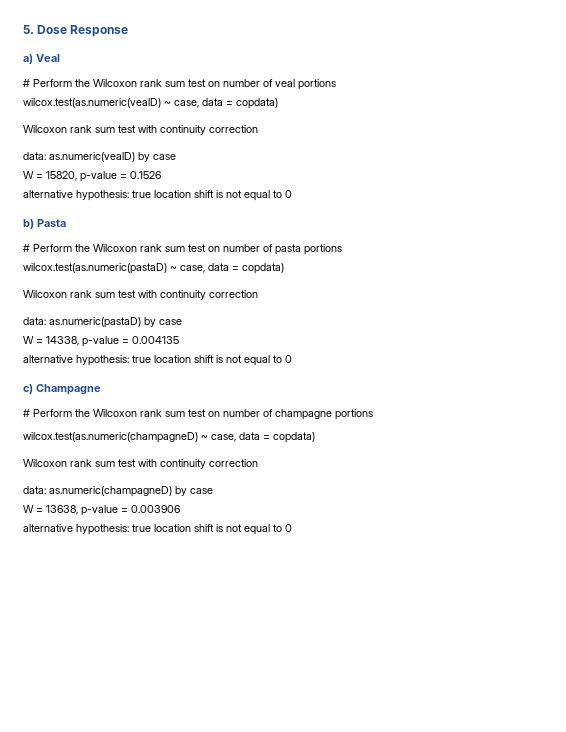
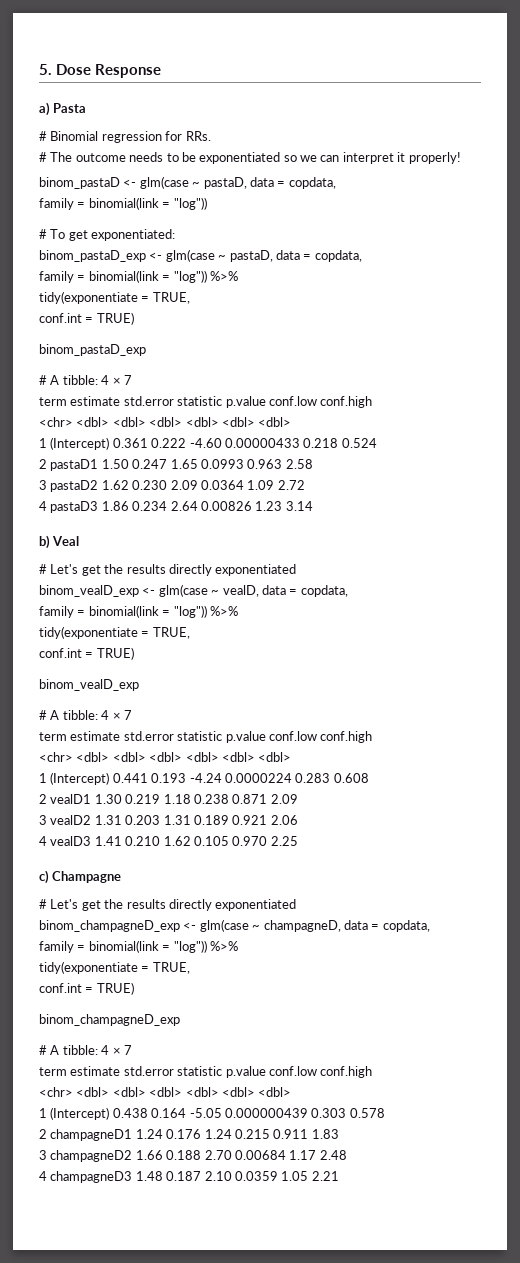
[36,54,60,62] [23,79,336,90] [23,98,278,109] [23,125,258,135] [23,152,176,162] [23,171,161,182] [23,190,292,201] [23,219,66,229] [23,244,342,255] [23,263,284,274] [23,290,258,300] [23,317,182,328] [23,336,179,347] [23,355,292,366] [23,384,101,395] [23,409,373,420] [23,432,315,443] [23,459,258,469] [23,486,213,497] [23,505,180,516] [23,524,292,535] Veal // # Perform the Wilcoxon rank sum test on number of veal portions // wilcox.test(as.numeric(vealD) ~ case, data = copdata) // Wilcoxon rank sum test with continuity correction // data: as.numeric(vealD) by case // W = 15820, p-value = 0.1526 // alternative hypothesis: true location shift is not equal to 0 // b) Pasta // # Perform the Wilcoxon rank sum test on number of pasta portions // wilcox.test(as.numeric(pastaD) ~ case, data = copdata) // Wilcoxon rank sum test with continuity correction // data: as.numeric(pastaD) by case // W = 14338, p-value = 0.004135 // alternative hypothesis: true location shift is not equal to 0 // c) Champagne // # Perform the Wilcoxon rank sum test on number of champagne portions // wilcox.test(as.numeric(champagneD) ~ case, data = copdata) // Wilcoxon rank sum test with continuity correction // data: as.numeric(champagneD) by case // W = 13638, p-value = 0.003906 // alternative hypothesis: true location shift is not equal to 0 -> [53,103,87,113] [39,131,211,143] [39,152,461,164] [39,176,336,189] [39,197,207,210] [39,229,176,241] [39,249,362,262] [39,270,238,283] [39,291,190,304] [39,312,134,325] [39,344,146,356] [39,375,132,385] [39,396,373,408] [39,417,292,427] [39,437,377,450] [39,459,313,471] [39,480,305,492] [39,501,313,513] [39,535,80,549] [39,564,297,576] [39,584,348,597] [39,605,238,618] [39,626,190,639] [39,647,134,660] [39,679,139,691] [39,710,132,720] [39,731,373,743] [39,752,292,762] [39,772,369,785] [39,794,298,804] [39,815,298,825] [39,836,298,846] [39,870,122,884] [39,899,297,911] [39,919,430,932] [39,940,238,953] [39,961,190,974] [39,982,134,995] [39,1014,180,1026] [39,1045,132,1055] [39,1066,373,1078] [39,1087,292,1097] [39,1107,385,1120] [39,1129,339,1141] [39,1150,347,1162] [39,1171,339,1183] Pasta // # Binomial regression for RRs. // # The outcome needs to be exponentiated so we can interpret it properly! // binom_pastaD <- glm(case ~ pastaD, data = copdata, // family = binomial(link = "log")) // # To get exponentiated: // binom_pastaD_exp <- glm(case ~ pastaD, data = copdata, // family = binomial(link = "log")) %>% // tidy(exponentiate = TRUE, // conf.int = TRUE) // binom_pastaD_exp // # A tibble: 4 × 7 // term estimate std.error statistic p.value conf.low conf.high // <chr> <dbl> <dbl> <dbl> <dbl> <dbl> <dbl> // 1 (Intercept) 0.361 0.222 -4.60 0.00000433 0.218 0.524 // 2 pastaD1 1.50 0.247 1.65 0.0993 0.963 2.58 // 3 pastaD2 1.62 0.230 2.09 0.0364 1.09 2.72 // 4 pastaD3 1.86 0.234 2.64 0.00826 1.23 3.14 // b) Veal // # Let's get the results directly exponentiated // binom_vealD_exp <- glm(case ~ vealD, data = copdata, // family = binomial(link = "log")) %>% // tidy(exponentiate = TRUE, // conf.int = TRUE) // binom_vealD_exp // # A tibble: 4 × 7 // term estimate std.error statistic p.value conf.low conf.high // <chr> <dbl> <dbl> <dbl> <dbl> <dbl> <dbl> // 1 (Intercept) 0.441 0.193 -4.24 0.0000224 0.283 0.608 // 2 vealD1 1.30 0.219 1.18 0.238 0.871 2.09 // 3 vealD2 1.31 0.203 1.31 0.189 0.921 2.06 // 4 vealD3 1.41 0.210 1.62 0.105 0.970 2.25 // c) Champagne // # Let's get the results directly exponentiated // binom_champagneD_exp <- glm(case ~ champagneD, data = copdata, // family = binomial(link = "log")) %>% // tidy(exponentiate = TRUE, // conf.int = TRUE) // binom_champagneD_exp // # A tibble: 4 × 7 // term estimate std.error statistic p.value conf.low conf.high // <chr> <dbl> <dbl> <dbl> <dbl> <dbl> <dbl> // 1 (Intercept) 0.438 0.164 -5.05 0.000000439 0.303 0.578 // 2 champagneD1 1.24 0.176 1.24 0.215 0.911 1.83 // 3 champagneD2 1.66 0.188 2.70 0.00684 1.17 2.48 // 4 champagneD3 1.48 0.187 2.10 0.0359 1.05 2.21

